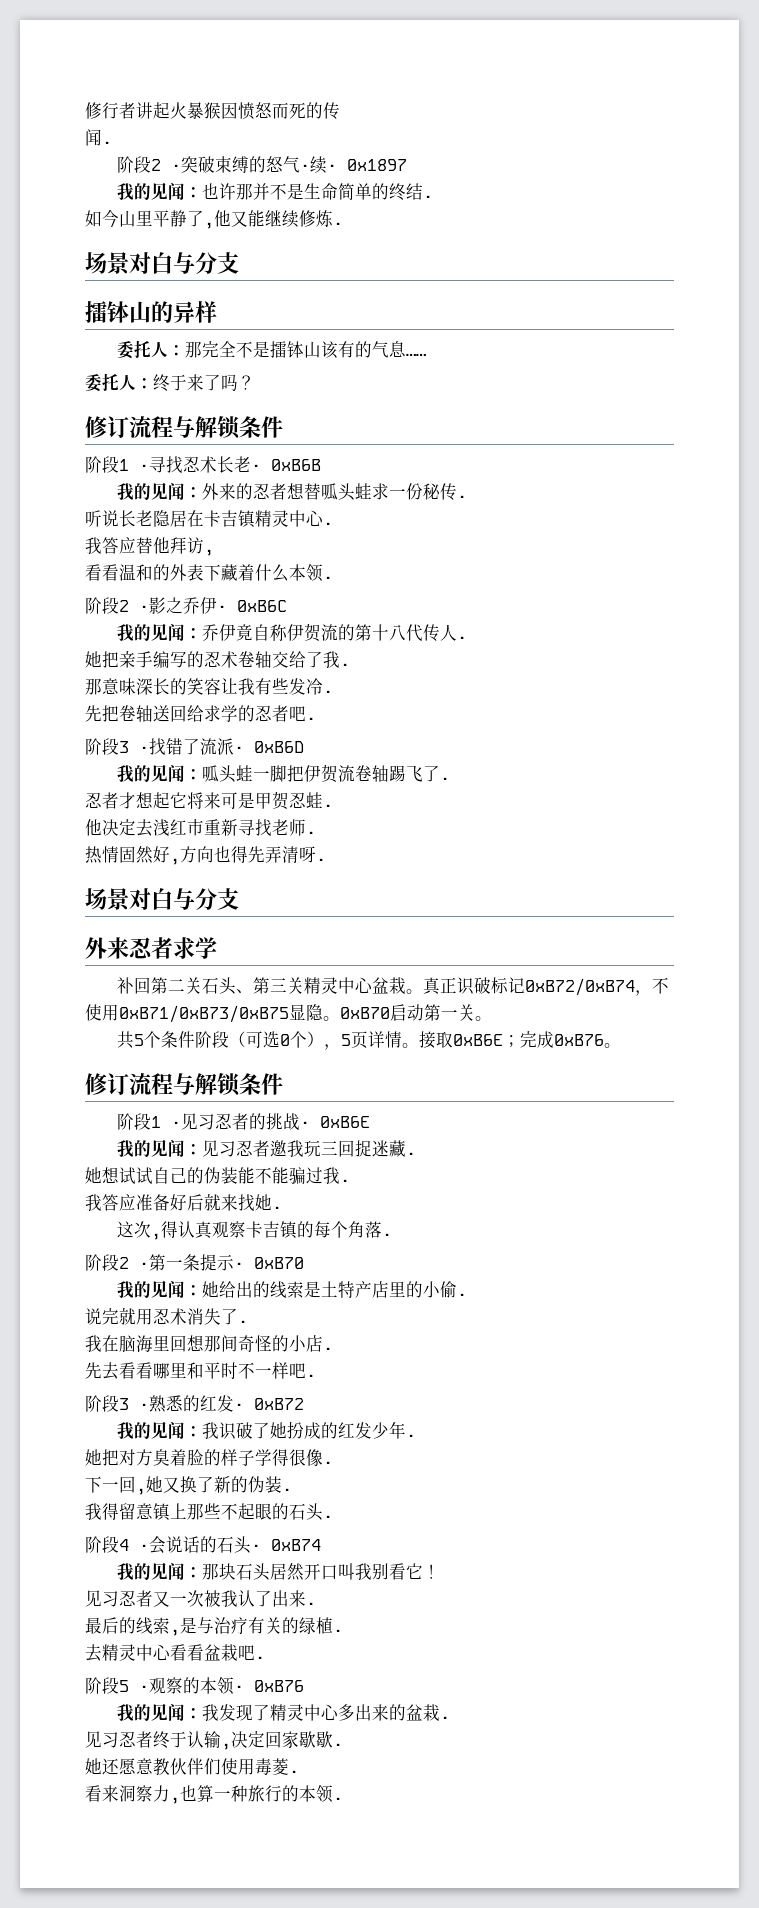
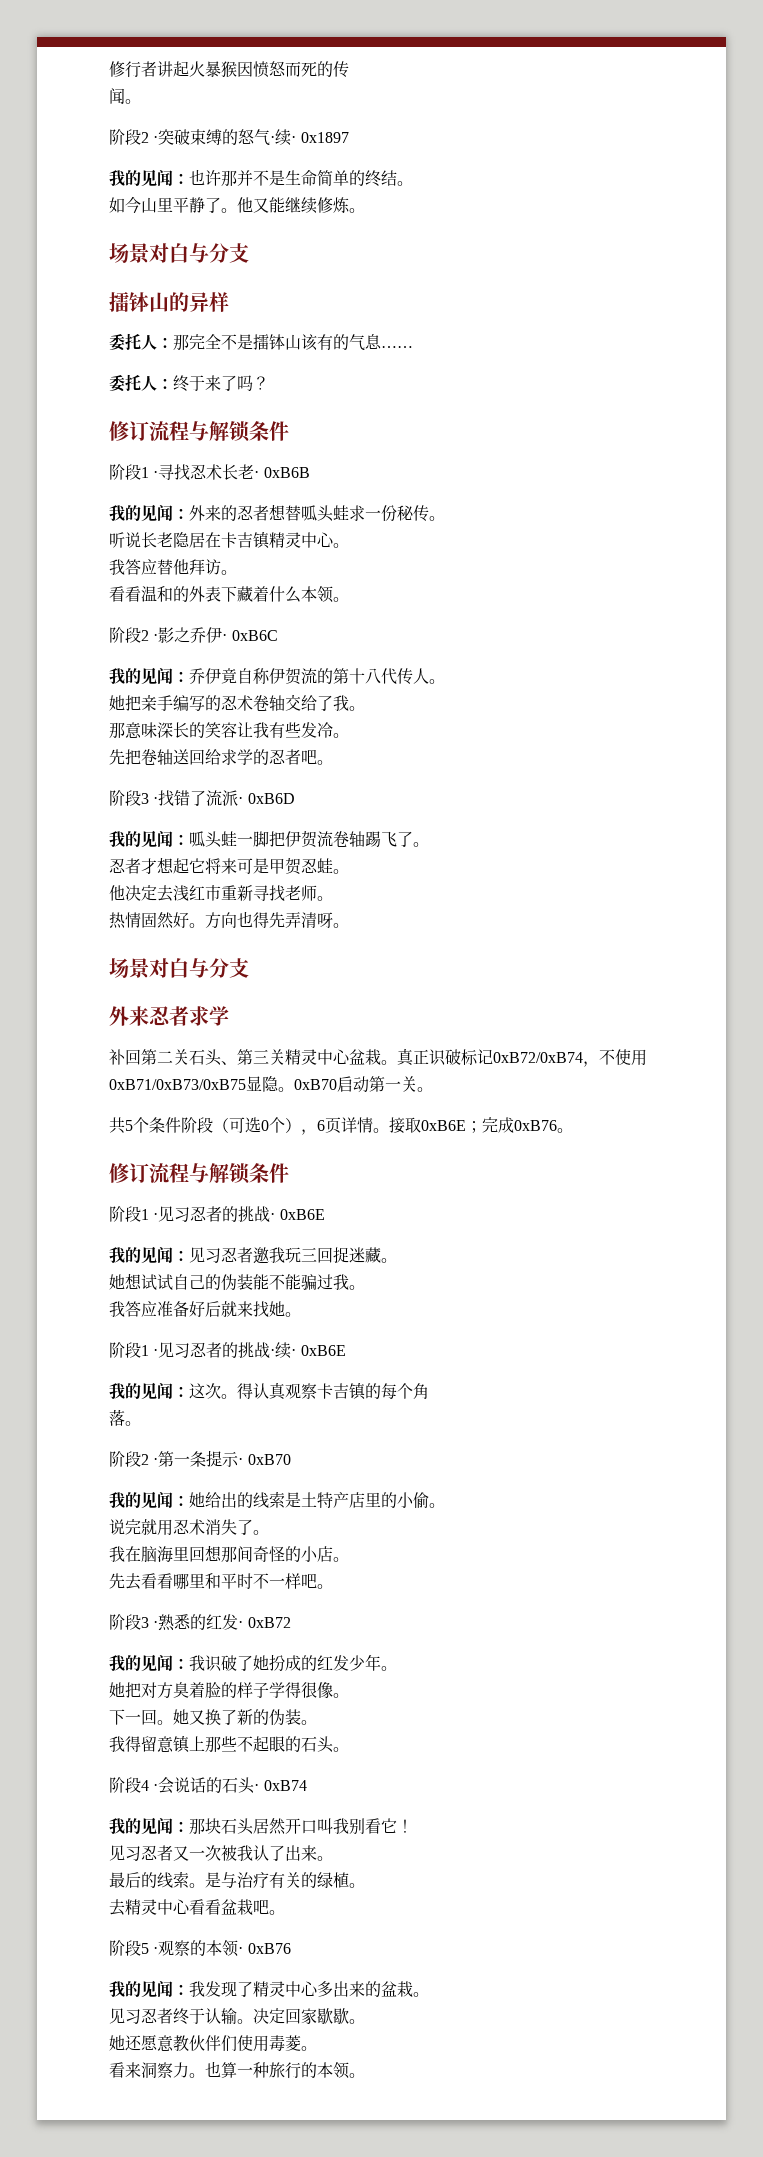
[102,141,112,144] . -> [125,99,141,104] 。
[423,195,434,198] . -> [397,181,413,186] 。
[204,222,214,229] , -> [221,208,237,213] 。
[333,222,343,225] . -> [349,208,365,213] 。
[457,495,468,498] . -> [429,516,445,521] 。
[323,522,333,525] . -> [333,543,349,548] 。
[204,549,214,556] , -> [221,570,237,575] 。
[323,576,333,579] . -> [333,597,349,602] 。
[457,636,468,639] . -> [429,679,445,684] 。
[340,663,350,666] . -> [349,706,365,711] 。
[323,690,333,693] . -> [333,733,349,738] 。
[306,717,316,720] . -> [317,760,333,765] 。
[440,777,451,780] . -> [413,842,429,847] 。
[323,804,333,807] . -> [333,869,349,874] 。
[306,831,316,834] . -> [317,896,333,901] 。
[170,858,180,865] , -> [189,923,205,928] 。
[316,858,326,861] . -> [333,923,349,928] 。
[341,1034,352,1046] 5 -> [317,1120,325,1131] 6
[406,1152,417,1155] . -> [381,1258,397,1263] 。
[340,1179,350,1182] . -> [349,1285,365,1290] 。
[272,1206,282,1209] [117,1221,162,1240] . // 这次, -> [285,1312,301,1317] [109,1342,346,1359] [109,1382,237,1400] 。 // 阶段1 ·见习忍者的挑战·续· 0xB6E // 我的见闻：这次。
[365,1221,393,1238] 落. -> [109,1409,141,1426] // 落。
[457,1293,468,1296] . -> [429,1503,445,1508] 。
[238,1320,248,1323] . -> [253,1530,269,1535] 。
[323,1347,333,1350] . -> [333,1557,349,1562] 。
[306,1374,316,1377] . -> [317,1584,333,1589] 。
[406,1434,417,1437] . -> [381,1666,397,1671] 。
[323,1461,333,1464] . -> [333,1693,349,1698] 。
[136,1488,146,1495] , -> [157,1720,173,1725] 。
[282,1488,292,1491] . -> [301,1720,317,1725] 。
[323,1515,333,1518] . -> [333,1747,349,1752] 。
[306,1602,316,1605] . -> [317,1856,333,1861] 。
[170,1629,180,1636] , -> [189,1883,205,1888] 。
[333,1629,343,1632] . -> [349,1883,365,1888] 。
[255,1656,265,1659] . -> [269,1910,285,1915] 。
[440,1716,451,1719] . -> [413,1992,429,1997] 。
[221,1743,231,1750] , -> [237,2019,253,2024] 。
[333,1743,343,1746] . -> [349,2019,365,2024] 。
[289,1770,299,1773] . -> [301,2046,317,2051] 。
[170,1797,180,1804] , -> [189,2073,205,2078] 。
[333,1797,343,1800] . -> [349,2073,365,2078] 。

